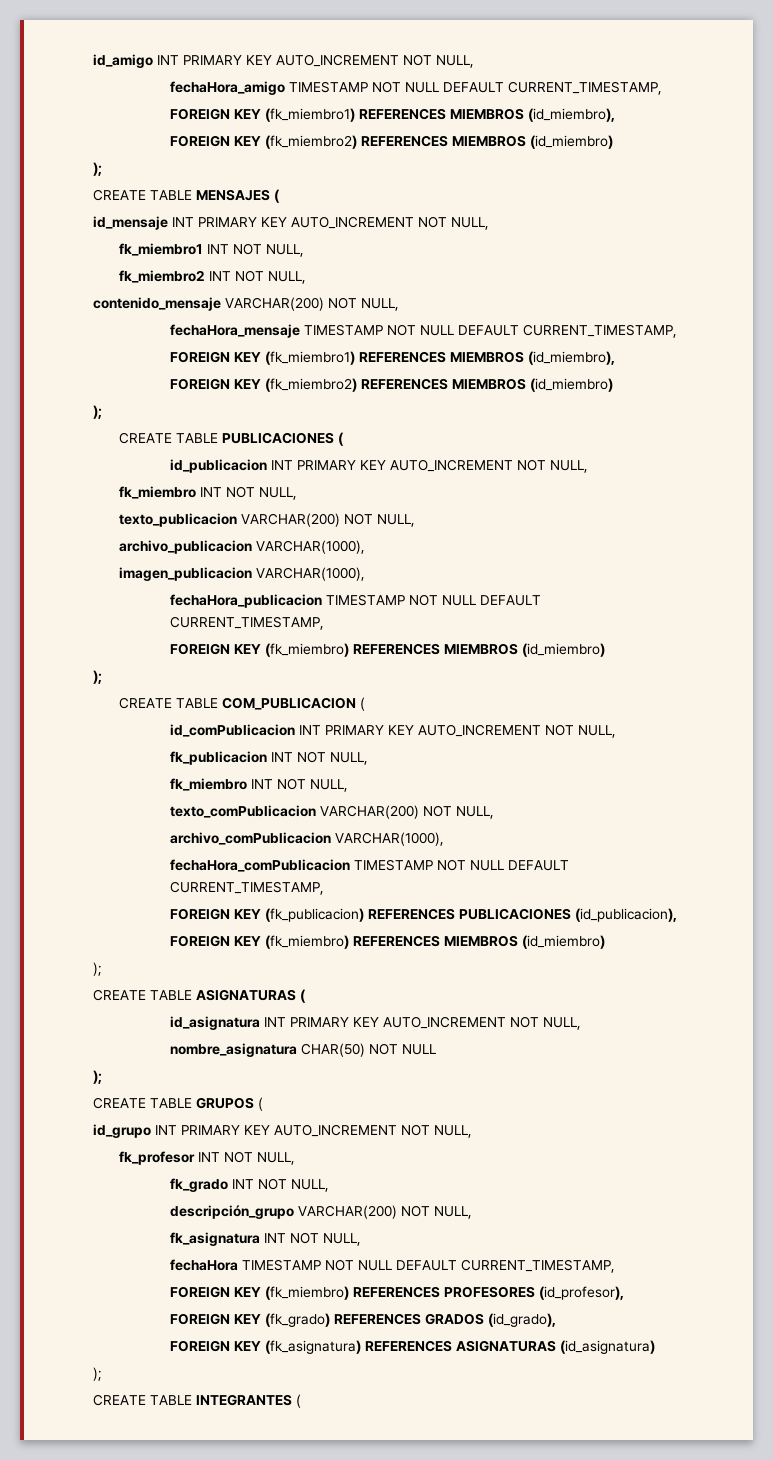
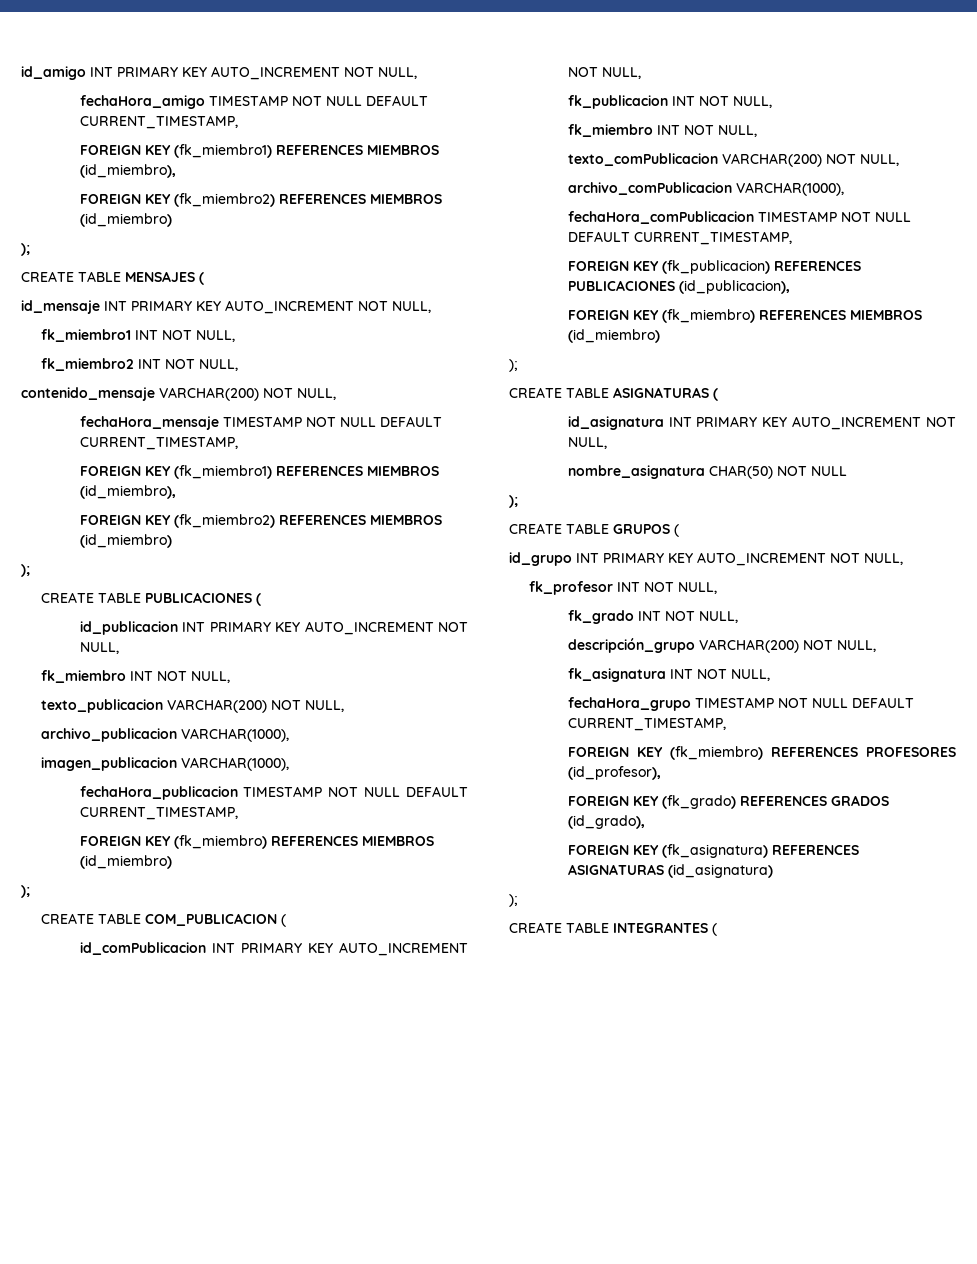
[169,1259,238,1271] fechaHora -> [567,697,691,711] fechaHora_grupo

